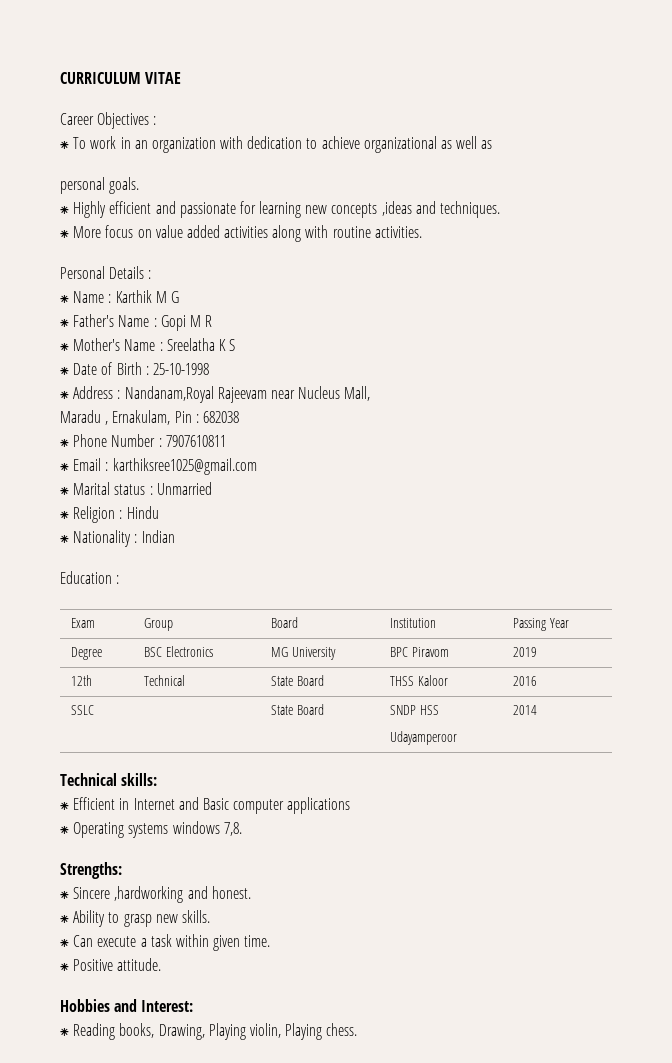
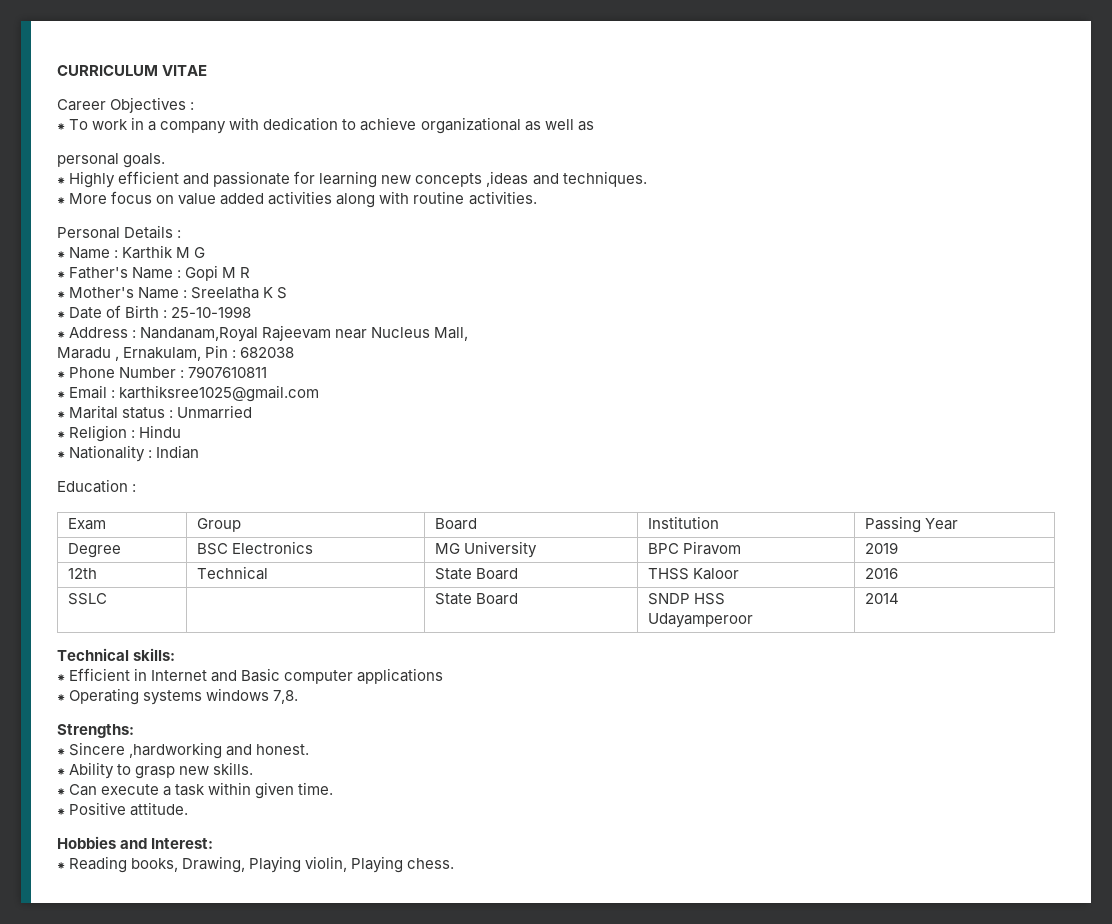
[134,137,216,153] an organization -> [148,121,227,134] a company

